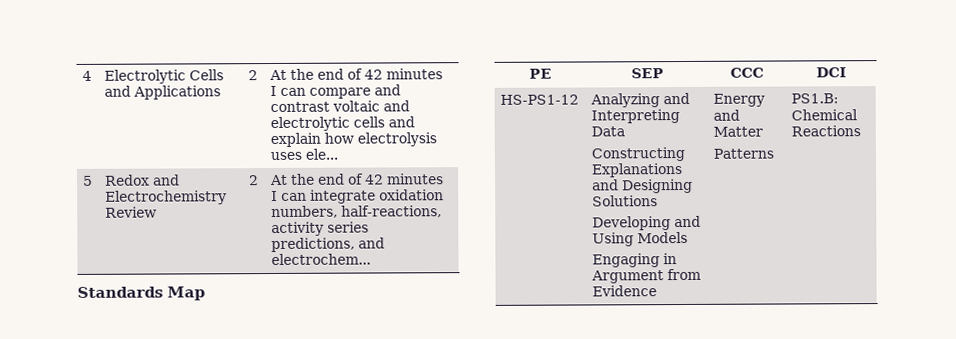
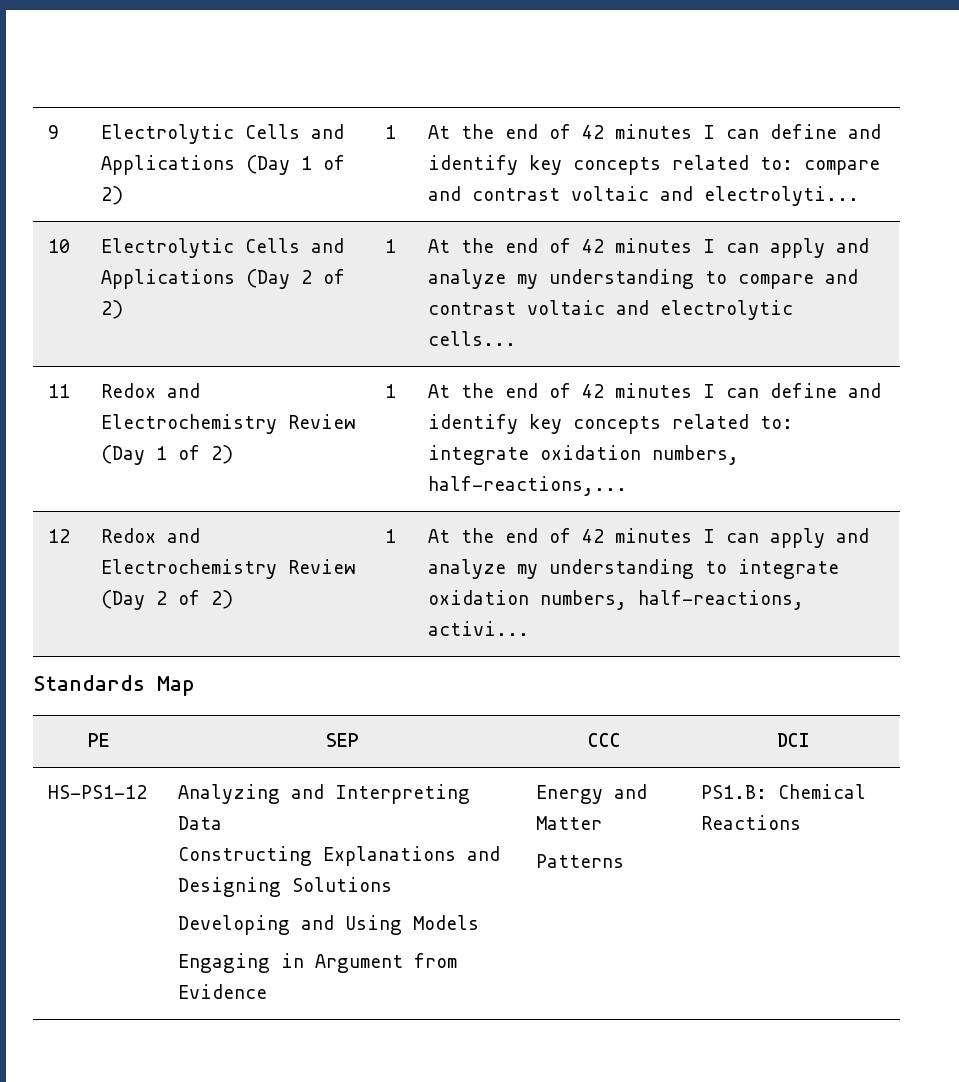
[82,70,93,81] [104,69,225,84] [104,85,222,100] [248,70,259,81] [269,68,444,81] [270,84,402,99] [270,100,411,113] [270,116,416,132] [270,132,438,148] [270,148,339,161] [83,175,94,186] [105,174,181,186] [105,190,228,205] [105,206,158,218] [249,175,260,186] [270,173,445,186] [271,189,445,204] [271,205,443,219] [271,221,370,237] [271,237,386,253] [271,253,372,266] 4 | Electrolytic Cells and Applications | 2 | At the end of 42 minutes I can compare and contrast voltaic and electrolytic cells and explain how electrolysis uses ele... // 5 | Redox and Electrochemistry Review | 2 | At the end of 42 minutes I can integrate oxidation numbers, half-reactions, activity series predictions, and electrochem... -> [48,125,60,139] [101,124,345,144] [101,155,346,175] [101,186,124,205] [385,125,397,139] [428,124,882,139] [428,155,881,175] [428,186,860,206] [48,239,71,253] [101,238,345,258] [101,269,346,289] [101,300,124,319] [385,239,397,253] [428,238,870,258] [428,269,859,289] [428,300,794,320] [428,331,517,346] [48,384,71,398] [101,383,201,398] [101,414,356,434] [101,445,234,465] [385,384,397,398] [428,383,882,398] [428,414,794,434] [428,445,740,465] [428,476,628,496] [48,529,71,543] [101,528,201,543] [101,559,356,579] [101,590,234,610] [385,529,397,543] [428,528,870,548] [428,559,840,579] [428,590,805,610] [428,621,530,636] 9 | Electrolytic Cells and Applications (Day 1 of 2) | 1 | At the end of 42 minutes I can define and identify key concepts related to: compare and contrast voltaic and electrolyti... // 10 | Electrolytic Cells and Applications (Day 2 of 2) | 1 | At the end of 42 minutes I can apply and analyze my understanding to compare and contrast voltaic and electrolytic cells... // 11 | Redox and Electrochemistry Review (Day 1 of 2) | 1 | At the end of 42 minutes I can define and identify key concepts related to: integrate oxidation numbers, half-reactions,... // 12 | Redox and Electrochemistry Review (Day 2 of 2) | 1 | At the end of 42 minutes I can apply and analyze my understanding to integrate oxidation numbers, half-reactions, activi...

